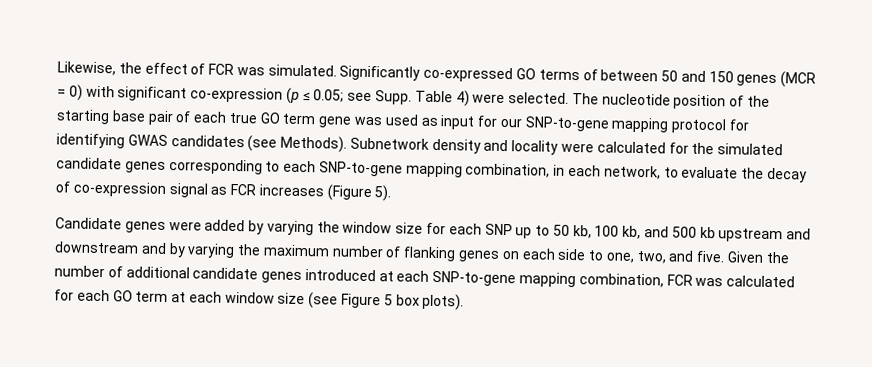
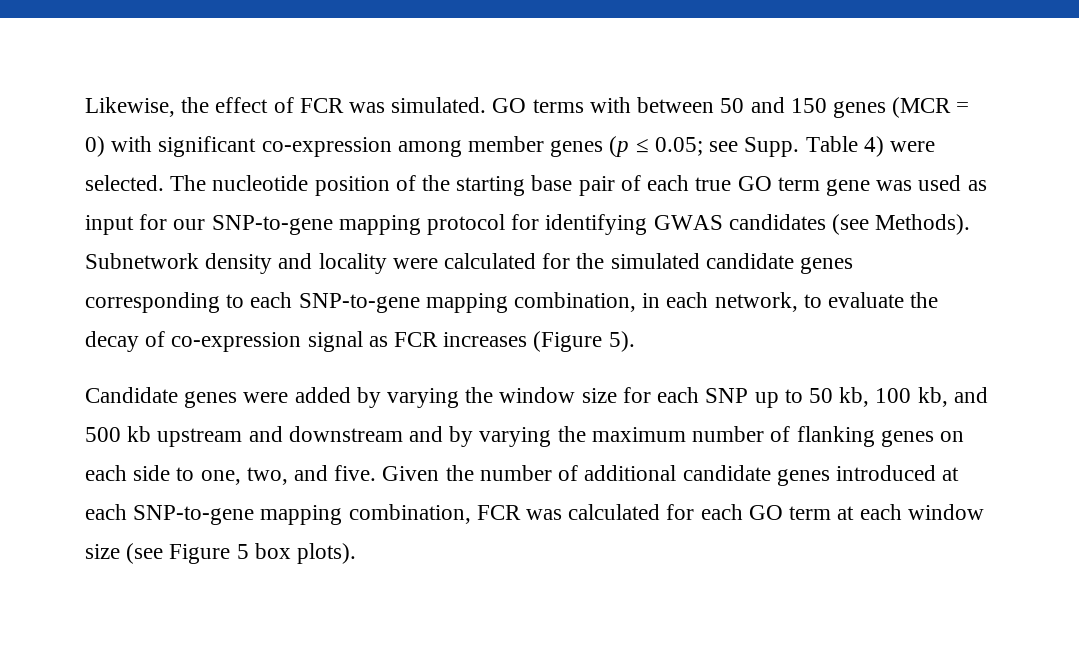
[339,65,514,83] Significantly co-expressed -> (487, 105) none
[582,69,598,81] of -> [589,97,631,113] with
(284, 95) none -> [397,136,604,157] among member genes

